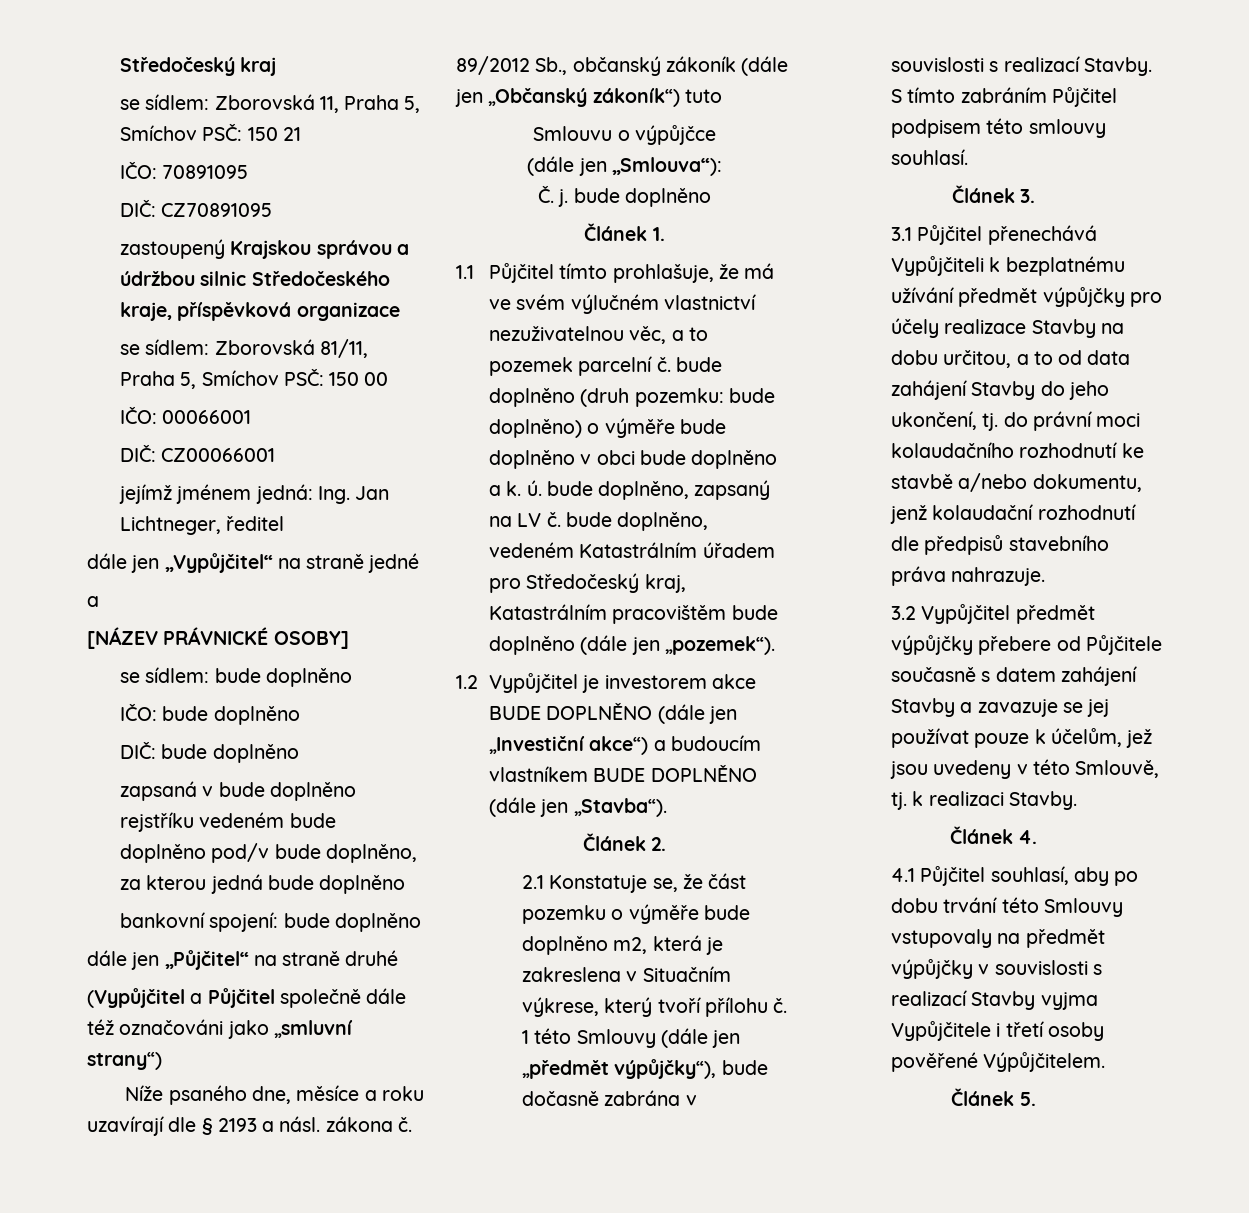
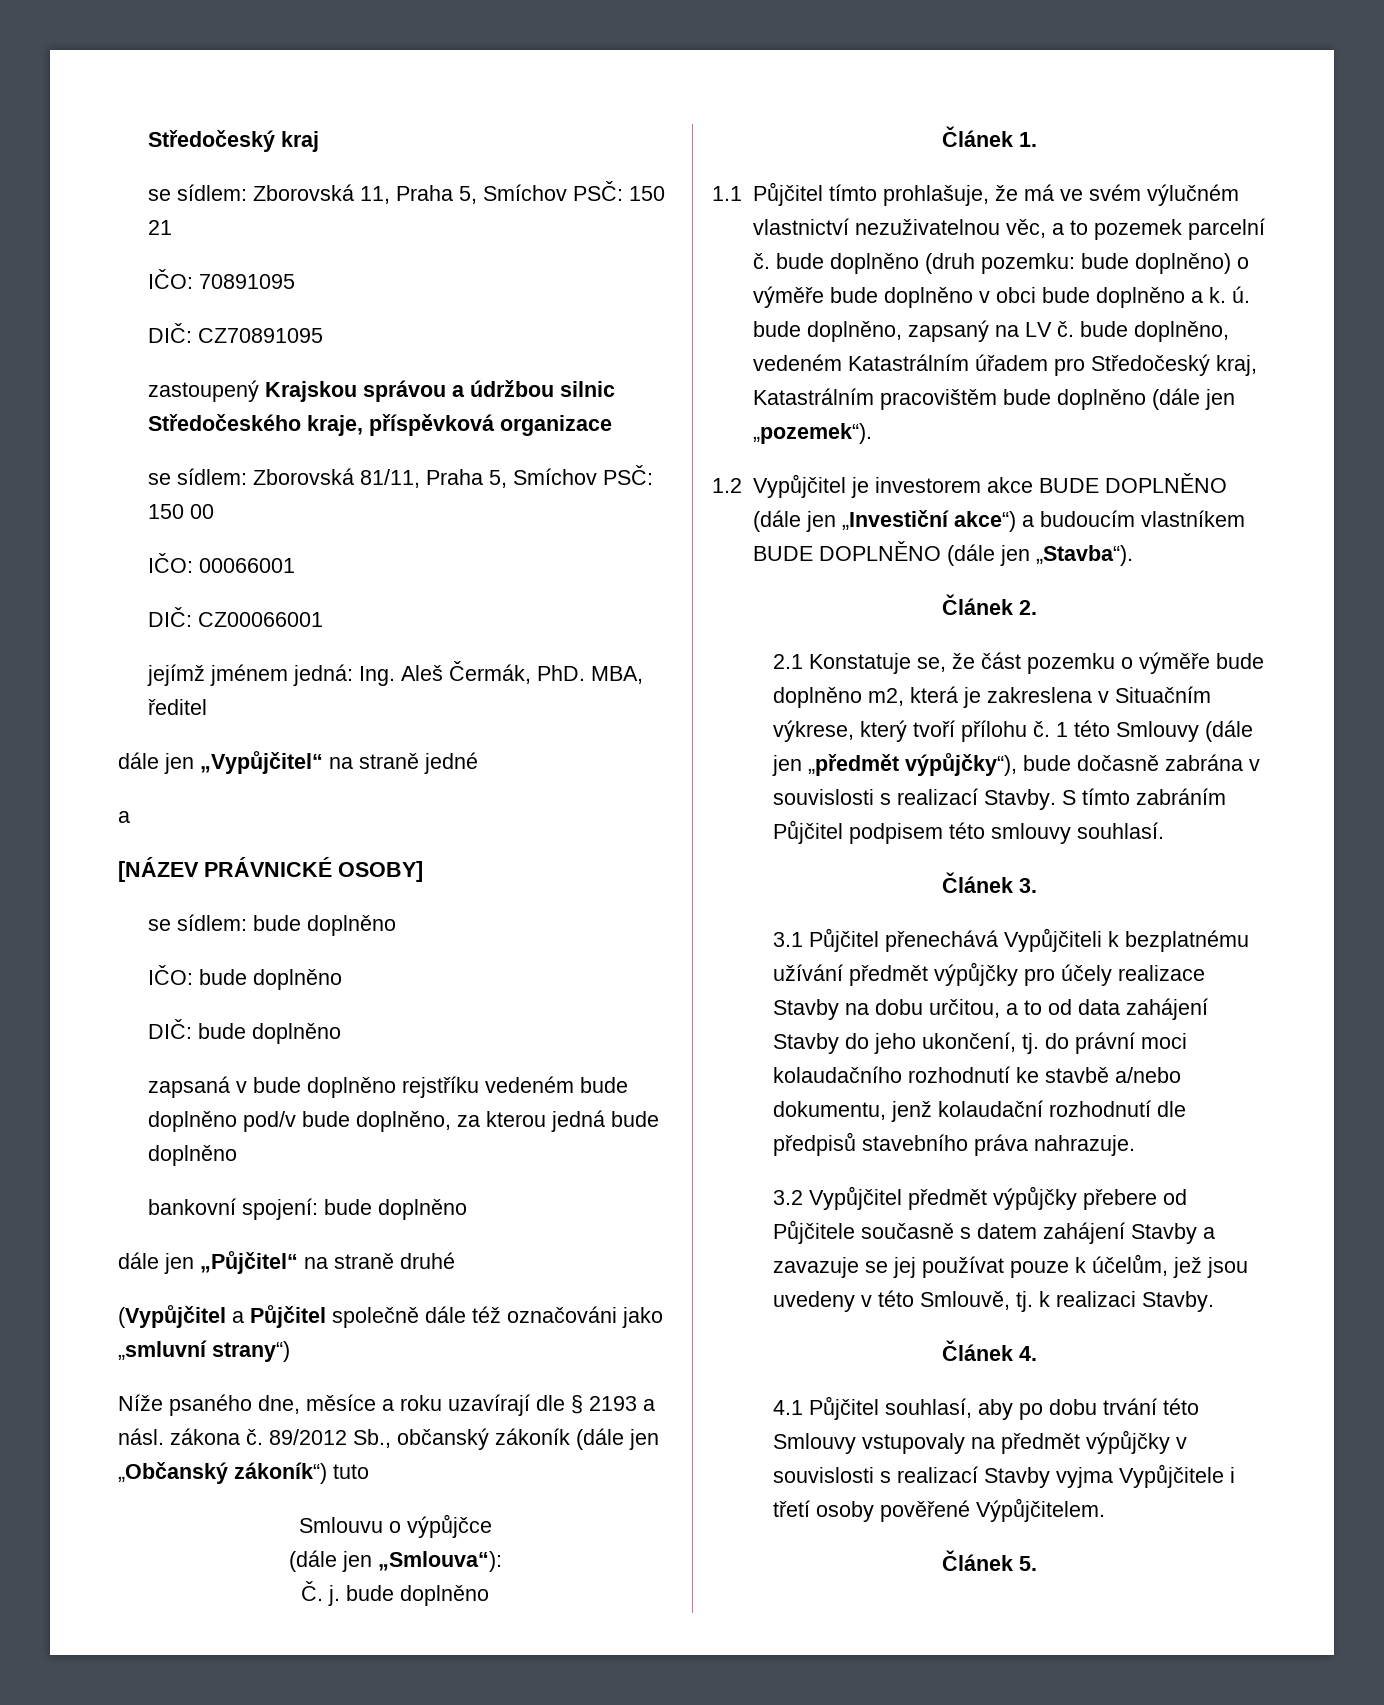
[355,486,390,500] [119,516,221,535] Jan Lichtneger, -> [401,661,644,684] Aleš Čermák, PhD. MBA,

